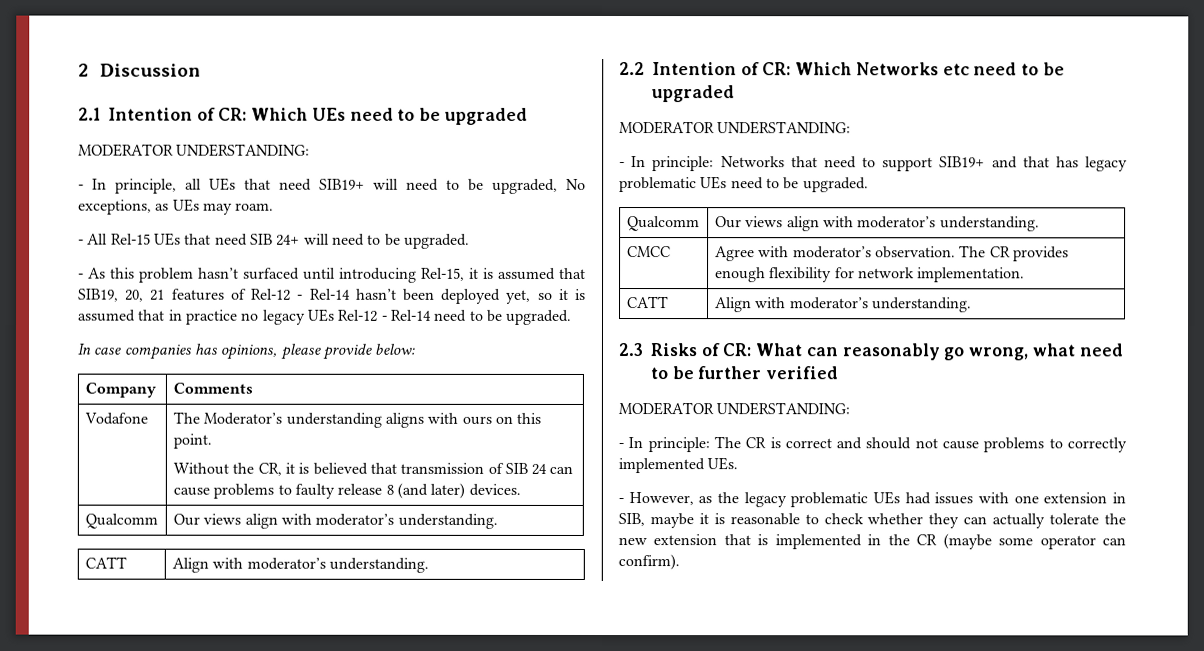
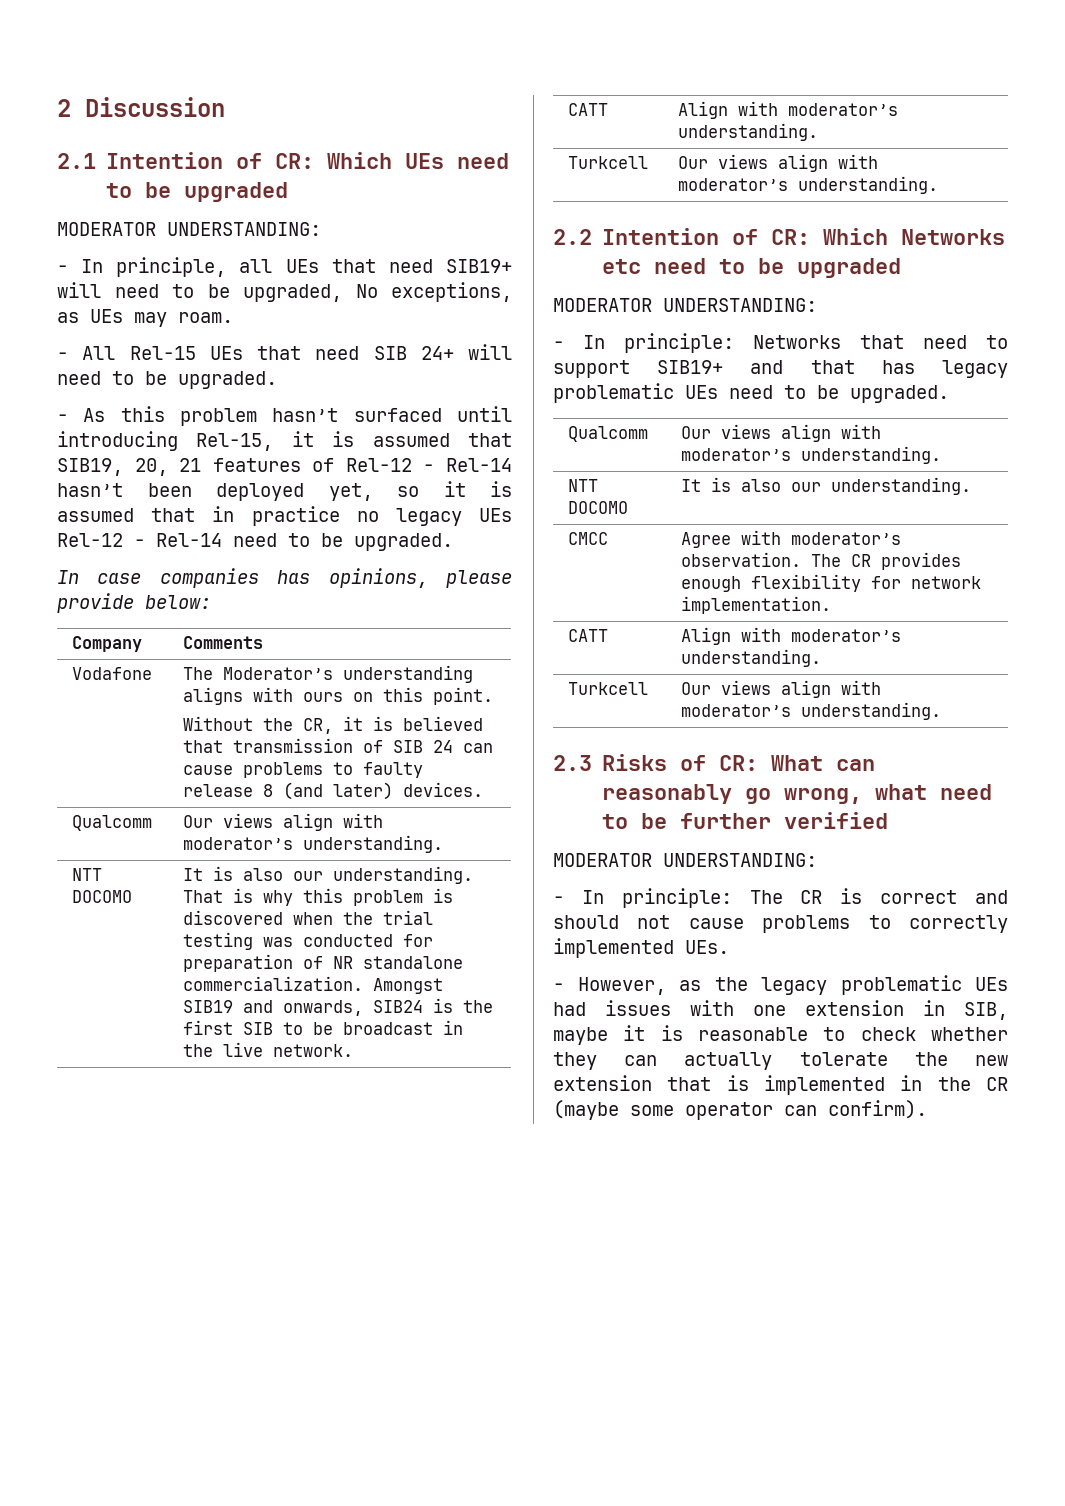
[84,556,127,569] [171,557,429,573] // CATT | Align with moderator’s understanding. -> [71,868,102,881] [71,890,132,903] [182,866,473,884] [182,888,453,906] [182,910,433,925] [182,932,433,950] [182,954,463,972] [182,976,443,994] [182,998,493,1016] [182,1020,463,1035] [182,1042,353,1057] [567,103,608,116] [677,101,898,119] [677,123,818,141] [567,156,648,169] [677,154,878,172] [677,176,938,194] // NTT DOCOMO | It is also our understanding. That is why this problem is discovered when the trial testing was conducted for preparation of NR standalone commercialization. Amongst SIB19 and onwards, SIB24 is the first SIB to be broadcast in the live network. // CATT | Align with moderator’s understanding. // Turkcell | Our views align with moderator’s understanding.
(1040, 224) none -> [567,479,598,492] [567,501,628,514] [680,477,971,495] // NTT DOCOMO | It is also our understanding.
(972, 305) none -> [567,682,648,695] [680,680,881,698] [680,702,941,720] // Turkcell | Our views align with moderator’s understanding.

